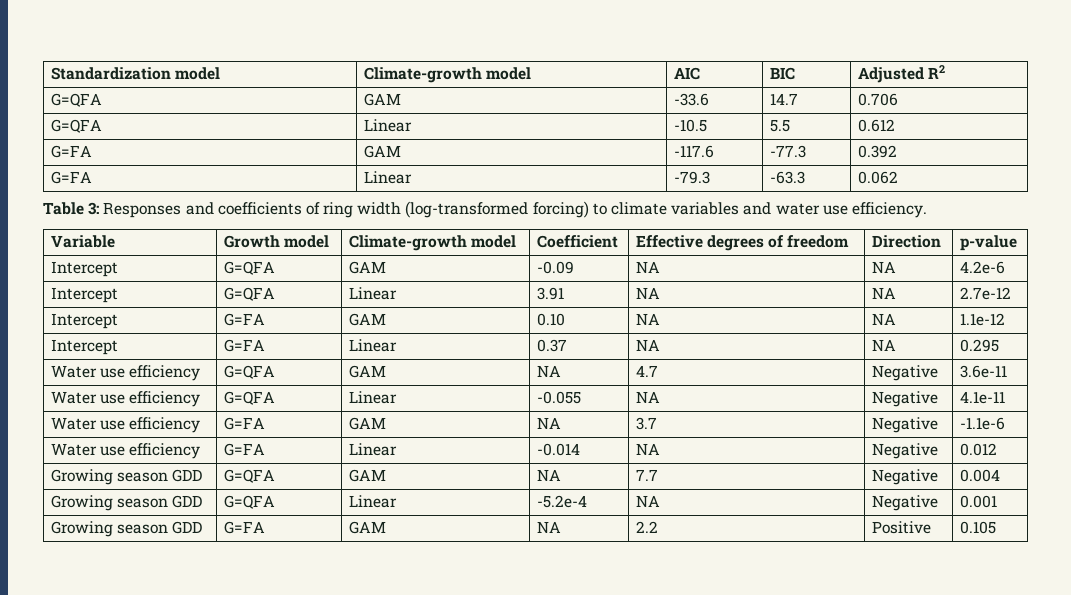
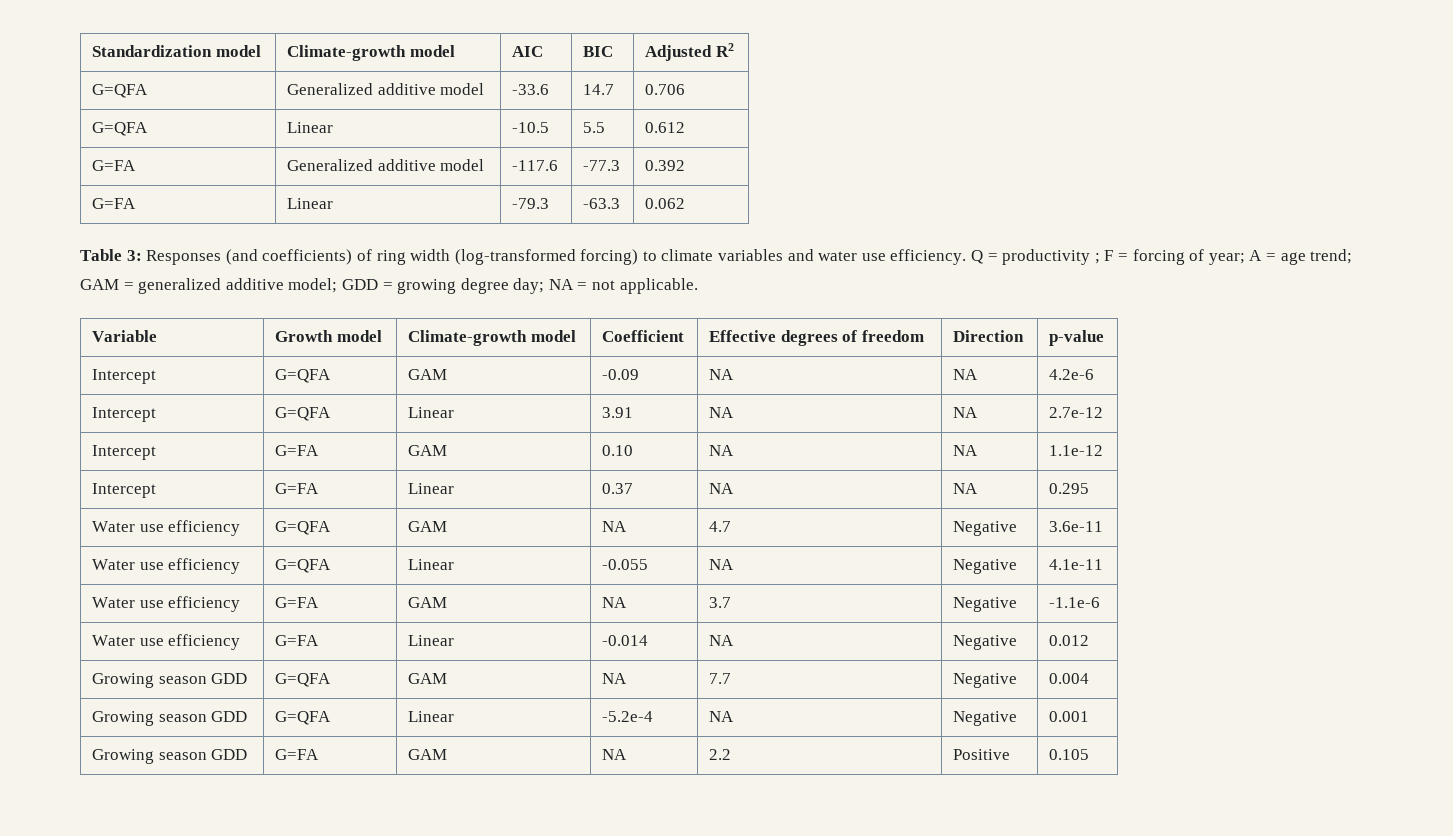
[363,93,401,106] GAM -> [287,83,485,95] Generalized additive model
[363,145,401,158] GAM -> [287,159,485,171] Generalized additive model
[185,202,302,215] and coefficients -> [225,249,353,265] (and coefficients)
(927, 210) none -> [971,249,1353,265] [80,278,698,294] Q = productivity ; F = forcing of year; A = age trend; GAM = generalized additive model; GDD = growing degree day; NA = not applicable.

